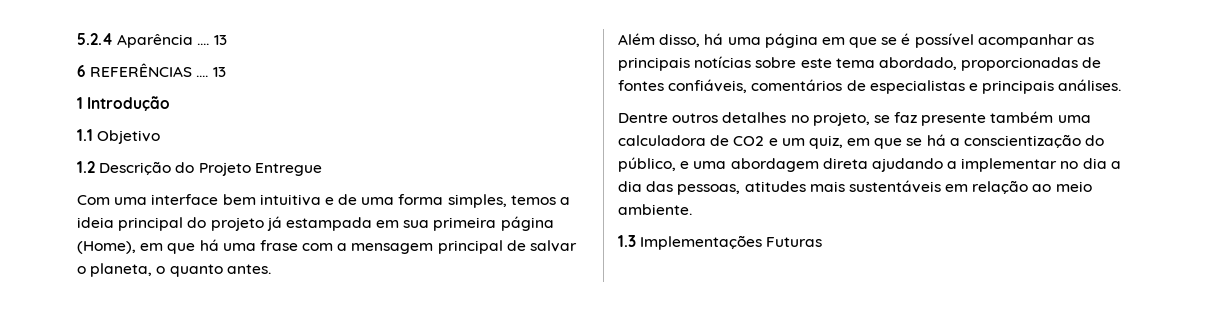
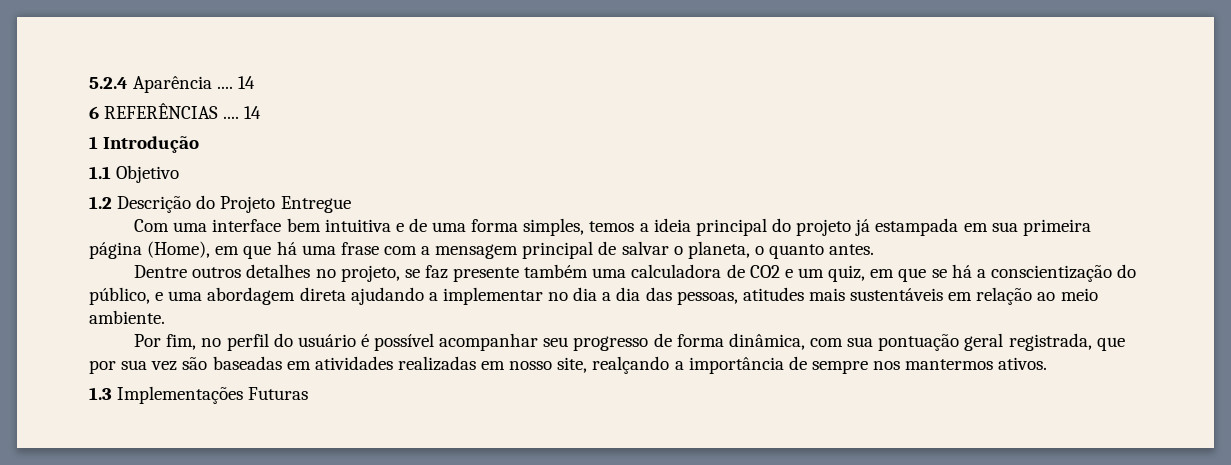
[213,35,227,45] 13 -> [238,76,256,89] 14
[212,67,226,77] 13 -> [244,106,262,119] 14
[618,33,1095,48] [618,56,1102,71] [618,79,1122,94] // Além disso, há uma página em que se é possível acompanhar as principais notícias sobre este tema abordado, proporcionadas de fontes confiáveis, comentários de especialistas e principais análises. -> (875, 249) none
(692, 209) none -> [134,333,1125,351] [89,356,1048,374] // Por fim, no perfil do usuário é possível acompanhar seu progresso de forma dinâmica, com sua pontuação geral registrada, que por sua vez são baseadas em atividades realizadas em nosso site, realçando a importância de sempre nos mantermos ativos.

